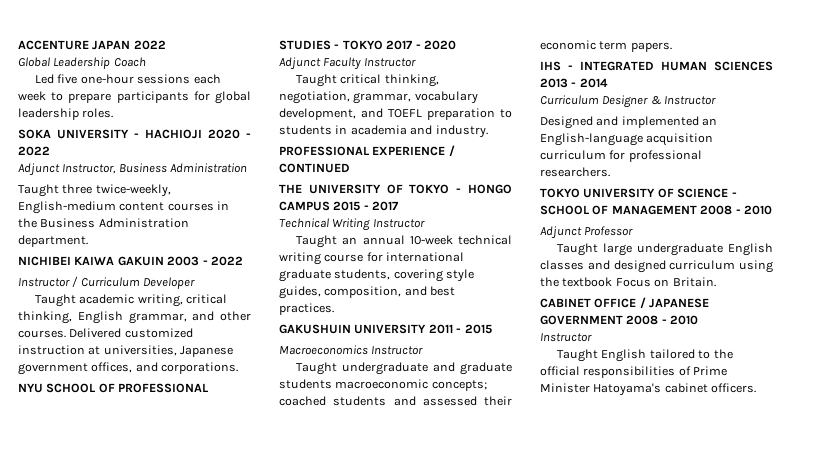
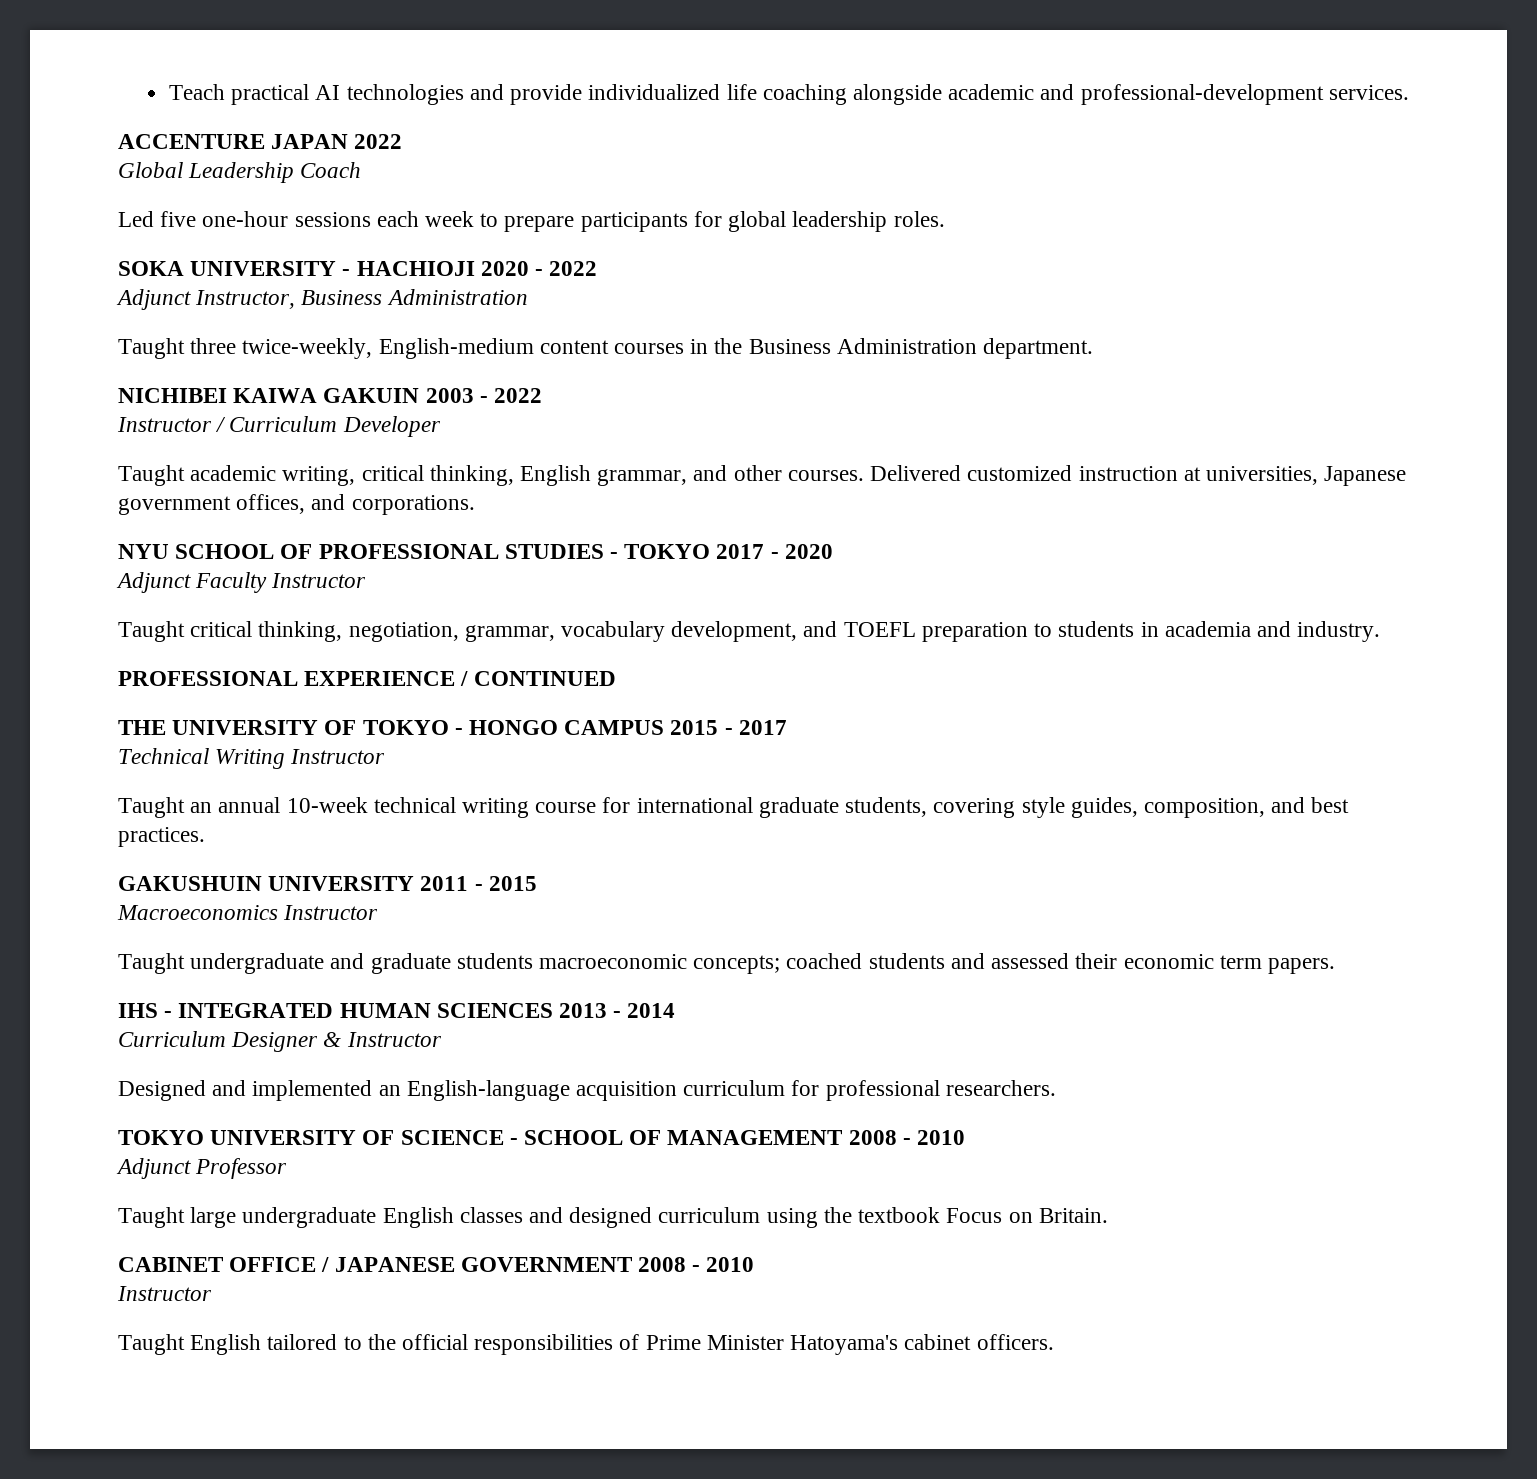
(18, 45) none -> [169,84,1409,105] Teach practical AI technologies and provide individualized life coaching alongside academic and professional-development services. //

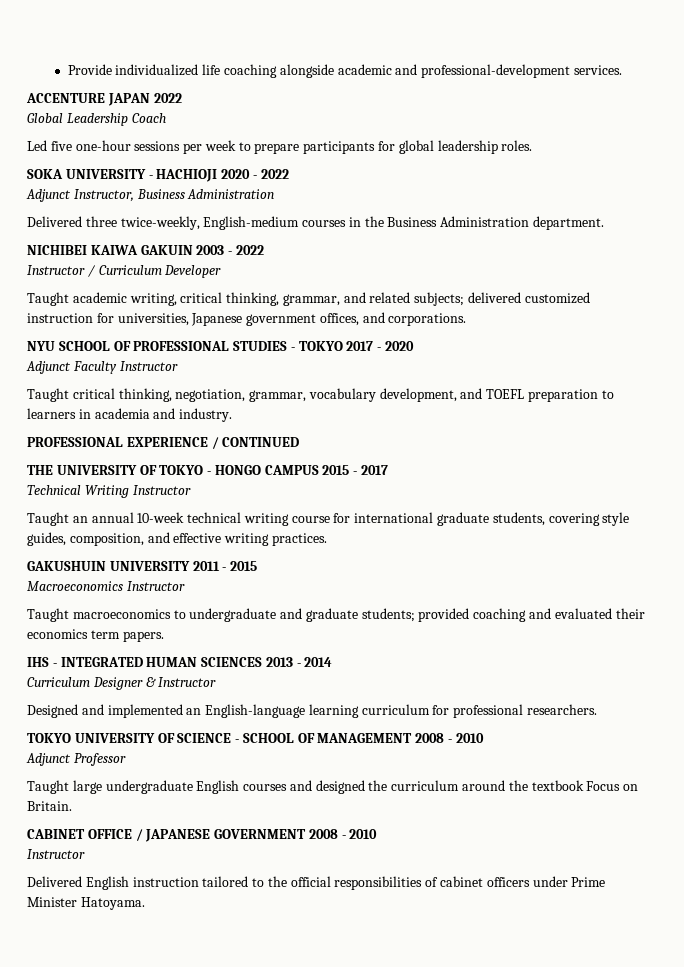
[169,84,583,105] Teach practical AI technologies and provide -> [67,64,112,75] Provide
[376,211,419,227] each -> [183,143,203,154] per
[118,338,185,359] Taught -> [27,216,82,227] Delivered
[539,340,609,354] content -> (300, 223) none
[520,465,592,486] English -> (280, 299) none
[733,465,962,481] other courses. Delivered -> [369,292,522,306] related subjects; delivered
[1183,467,1201,481] at -> [96,313,114,323] for
[1058,621,1135,637] students -> [27,408,76,419] learners
[1311,797,1350,813] best -> [173,533,270,546] effective writing
(185, 963) none -> [72,609,186,619] macroeconomics to
[456,953,1214,974] students macroeconomic concepts; coached students and assessed their economic -> [361,608,645,622] [27,629,88,639] students; provided coaching and evaluated their economics
[576,1081,678,1101] acquisition -> [308,704,359,718] learning
[459,1207,523,1223] classes -> [243,784,288,791] courses
[658,1207,818,1228] curriculum using -> [368,780,506,791] the curriculum around
[118,1334,262,1355] Taught English -> [27,876,199,890] Delivered English instruction
[645,1334,1054,1355] Prime Minister Hatoyama's cabinet officers. -> [440,876,606,887] [27,897,145,910] cabinet officers under Prime Minister Hatoyama.

